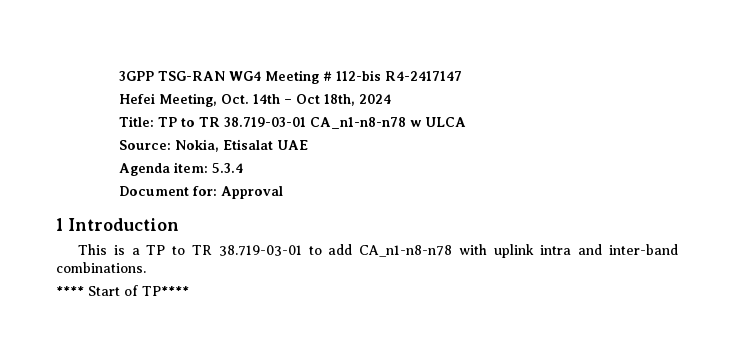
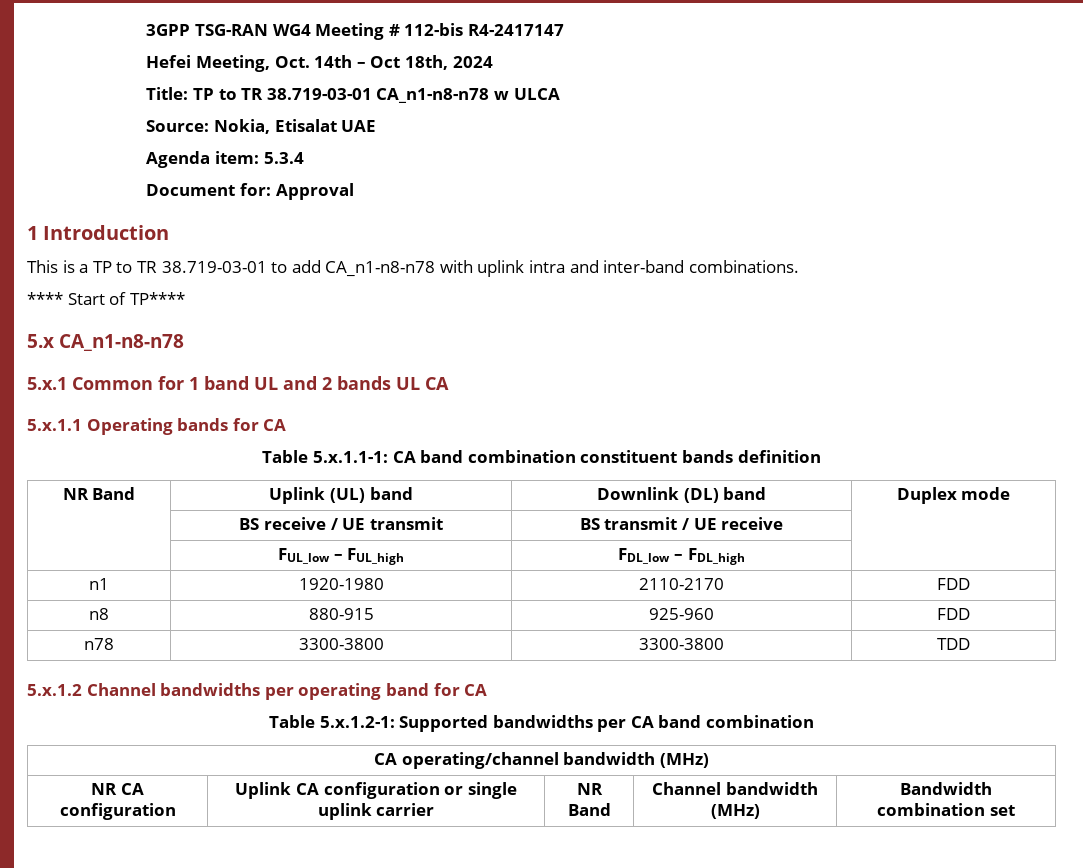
(189, 291) none -> [27,334,184,351] [27,376,449,390] [27,418,287,435] [262,450,821,463] [62,487,136,500] [269,487,413,504] [596,487,767,503] [896,487,1011,504] [239,517,443,530] [579,517,784,530] [277,548,405,565] [618,548,745,565] [89,578,109,590] [298,578,384,590] [639,578,724,590] [937,578,970,590] [89,608,109,620] [308,608,374,620] [649,608,714,620] [937,608,970,620] [84,638,114,650] [298,638,384,650] [639,638,724,650] [937,638,970,650] [27,683,488,700] [268,715,815,732] [374,752,709,769] [91,783,144,795] [59,803,176,820] [235,782,517,799] [317,803,435,820] [576,783,603,795] [567,803,611,816] [652,782,818,795] [710,804,760,819] [900,782,992,795] [877,803,1015,816] // 5.x CA_n1-n8-n78 // 5.x.1 Common for 1 band UL and 2 bands UL CA // 5.x.1.1 Operating bands for CA // Table 5.x.1.1-1: CA band combination constituent bands definition // NR Band | Uplink (UL) band | Downlink (DL) band | Duplex mode // | BS receive / UE transmit | BS transmit / UE receive | // | FUL_low – FUL_high | FDL_low – FDL_high | // n1 | 1920-1980 | 2110-2170 | FDD // n8 | 880-915 | 925-960 | FDD // n78 | 3300-3800 | 3300-3800 | TDD // 5.x.1.2 Channel bandwidths per operating band for CA // Table 5.x.1.2-1: Supported bandwidths per CA band combination // CA operating/channel bandwidth (MHz) // NR CA configuration | Uplink CA configuration or single uplink carrier | NR Band | Channel bandwidth (MHz) | Bandwidth combination set

